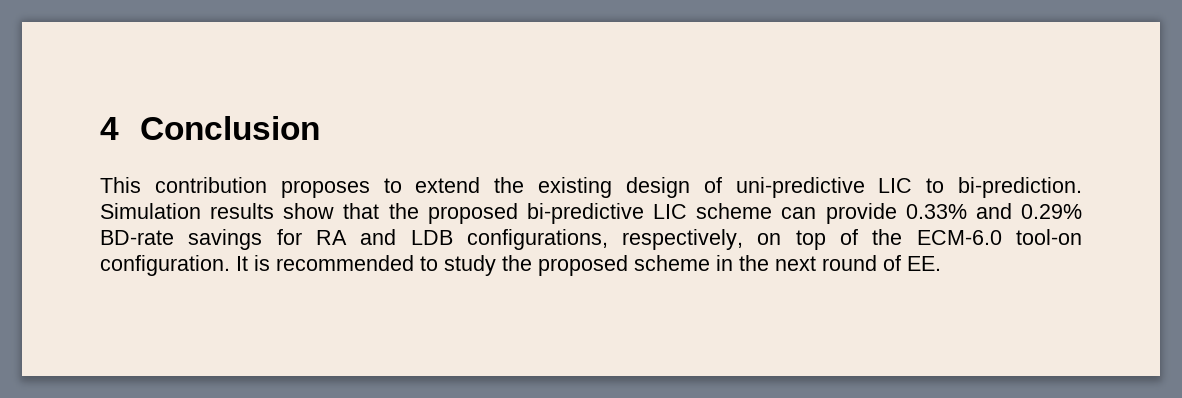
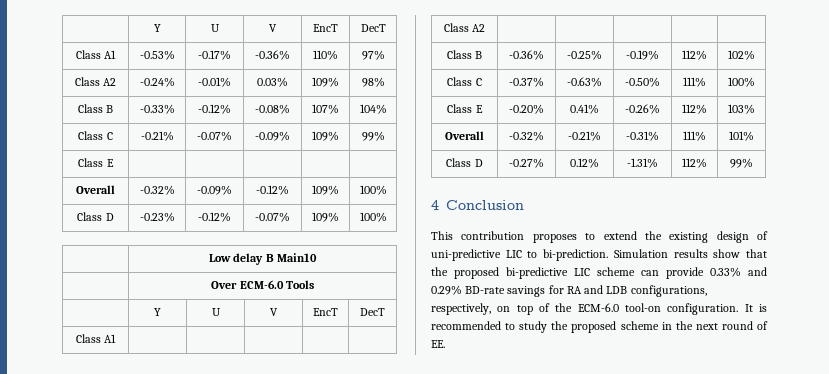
(100, 128) none -> [153,24,161,32] [210,24,220,32] [269,24,277,32] [313,24,338,32] [360,24,386,32] [75,50,117,59] [139,50,175,60] [198,50,231,60] [255,50,290,60] [313,50,338,60] [361,50,385,60] [74,77,117,86] [139,77,175,87] [198,77,231,87] [257,77,288,87] [312,77,339,87] [361,77,385,87] [77,104,114,113] [139,104,175,114] [198,104,231,114] [255,104,290,114] [312,104,339,114] [359,104,387,114] [78,131,113,140] [140,131,174,141] [197,131,232,141] [255,131,290,141] [312,131,339,141] [361,131,385,141] [78,158,114,167] [76,185,115,194] [139,185,175,195] [197,185,232,195] [256,185,289,195] [312,185,339,195] [359,185,387,195] [77,212,114,221] [139,212,175,222] [198,212,231,222] [255,212,290,222] [312,212,339,222] [359,212,387,222] [209,253,317,265] [211,280,314,289] [154,308,161,316] [211,308,221,316] [270,308,278,316] [313,308,338,316] [360,308,385,316] [75,334,117,343] [443,23,486,32] [446,50,483,59] [509,50,544,60] [567,50,602,60] [626,50,659,60] [682,50,707,60] [728,50,755,60] [447,77,482,86] [509,77,544,87] [567,77,602,87] [625,77,660,87] [683,77,706,87] [728,77,755,87] [447,104,483,113] [509,104,544,114] [570,104,599,114] [625,104,660,114] [682,104,707,114] [728,104,755,114] [445,131,484,140] [509,131,544,141] [568,131,601,141] [626,131,659,141] [683,131,706,141] [729,131,754,141] [446,158,483,167] [509,158,544,168] [570,158,599,168] [627,158,658,168] [682,158,707,168] [730,158,753,168] | Y | U | V | EncT | DecT // Class A1 | -0.53% | -0.17% | -0.36% | 110% | 97% // Class A2 | -0.24% | -0.01% | 0.03% | 109% | 98% // Class B | -0.33% | -0.12% | -0.08% | 107% | 104% // Class C | -0.21% | -0.07% | -0.09% | 109% | 99% // Class E | | | | | // Overall | -0.32% | -0.09% | -0.12% | 109% | 100% // Class D | -0.23% | -0.12% | -0.07% | 109% | 100% // | Low delay B Main10 // | Over ECM-6.0 Tools // | Y | U | V | EncT | DecT // Class A1 | | | | | // Class A2 | | | | | // Class B | -0.36% | -0.25% | -0.19% | 112% | 102% // Class C | -0.37% | -0.63% | -0.50% | 111% | 100% // Class E | -0.20% | 0.41% | -0.26% | 112% | 103% // Overall | -0.32% | -0.21% | -0.31% | 111% | 101% // Class D | -0.27% | 0.12% | -1.31% | 112% | 99% //

